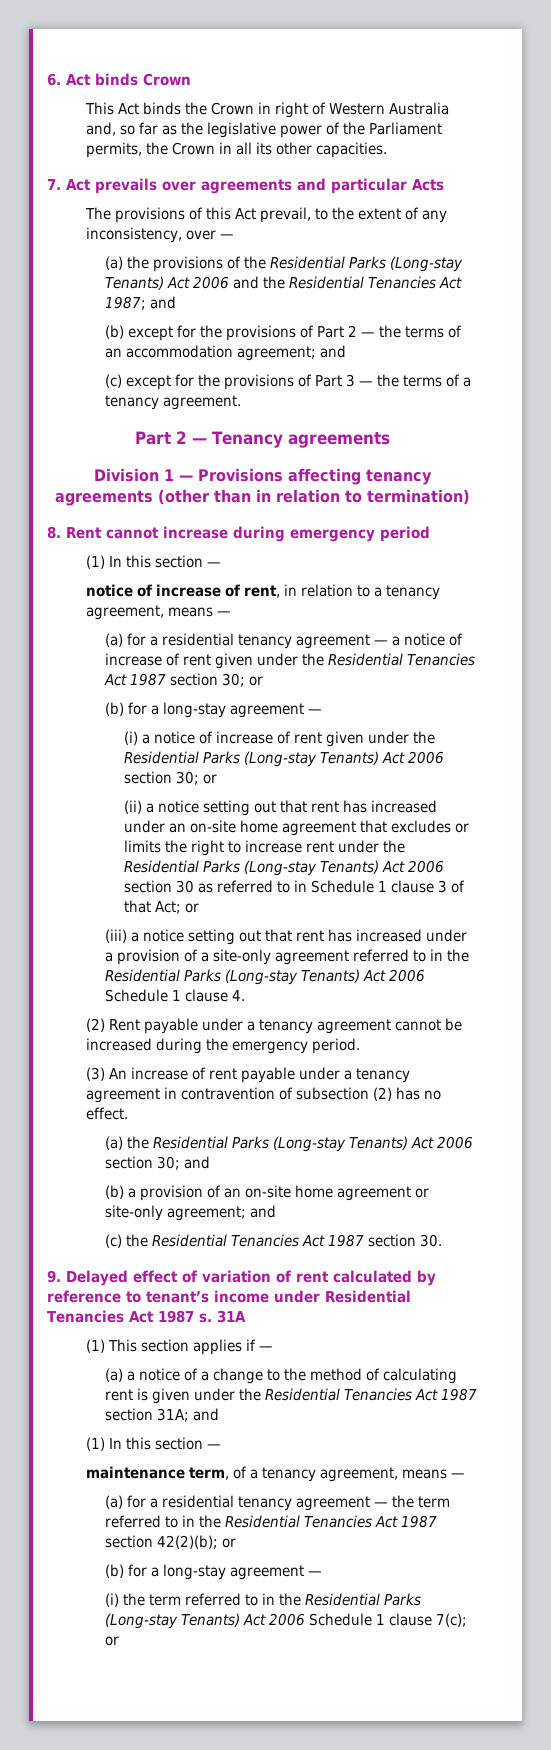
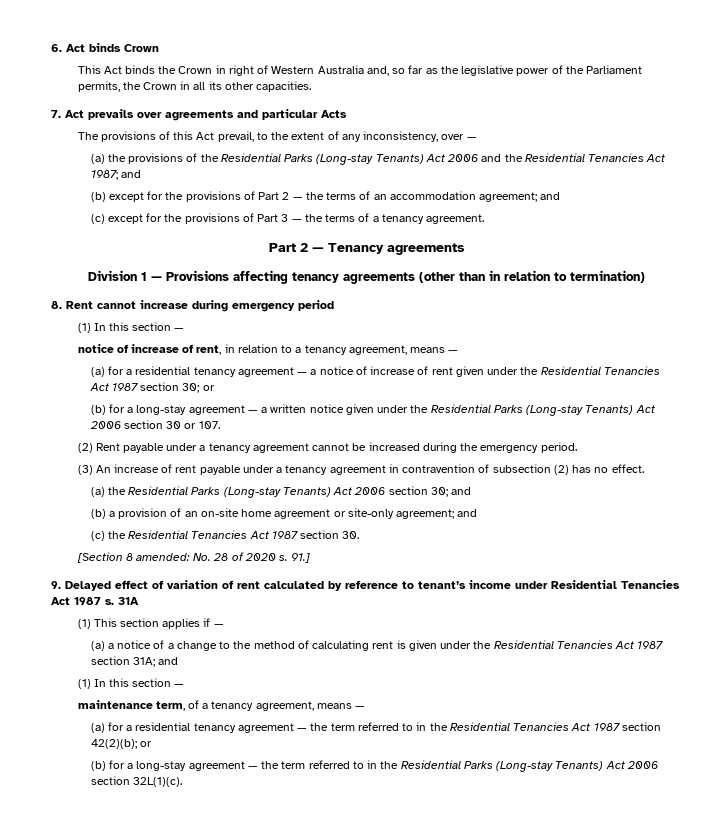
[124,731,323,745] // (i) a notice of increase of rent -> [261,404,344,413] a written notice
[176,771,218,785] [124,800,438,816] [124,820,470,836] [124,840,406,856] [124,860,445,876] [124,880,466,893] [124,900,200,914] [104,929,467,945] [104,949,469,965] [104,969,425,985] [104,989,245,1002] 30; or // (ii) a notice setting out that rent has increased under an on-site home agreement that excludes or limits the right to increase rent under the Residential Parks (Long-stay Tenants) Act 2006 section 30 as referred to in Schedule 1 clause 3 of that Act; or // (iii) a notice setting out that rent has increased under a provision of a site-only agreement referred to in the Residential Parks (Long-stay Tenants) Act 2006 Schedule 1 clause 4. -> [166,421,220,429] 30 or 107.
(442, 1240) none -> [76,552,311,563] // [Section 8 amended: No. 28 of 2020 s. 91.]
[104,1593,119,1607] // (i) -> (258, 767) none
[308,1613,467,1627] [104,1636,119,1646] Schedule 1 clause 7(c); or -> [90,776,182,787] section 32L(1)(c).

